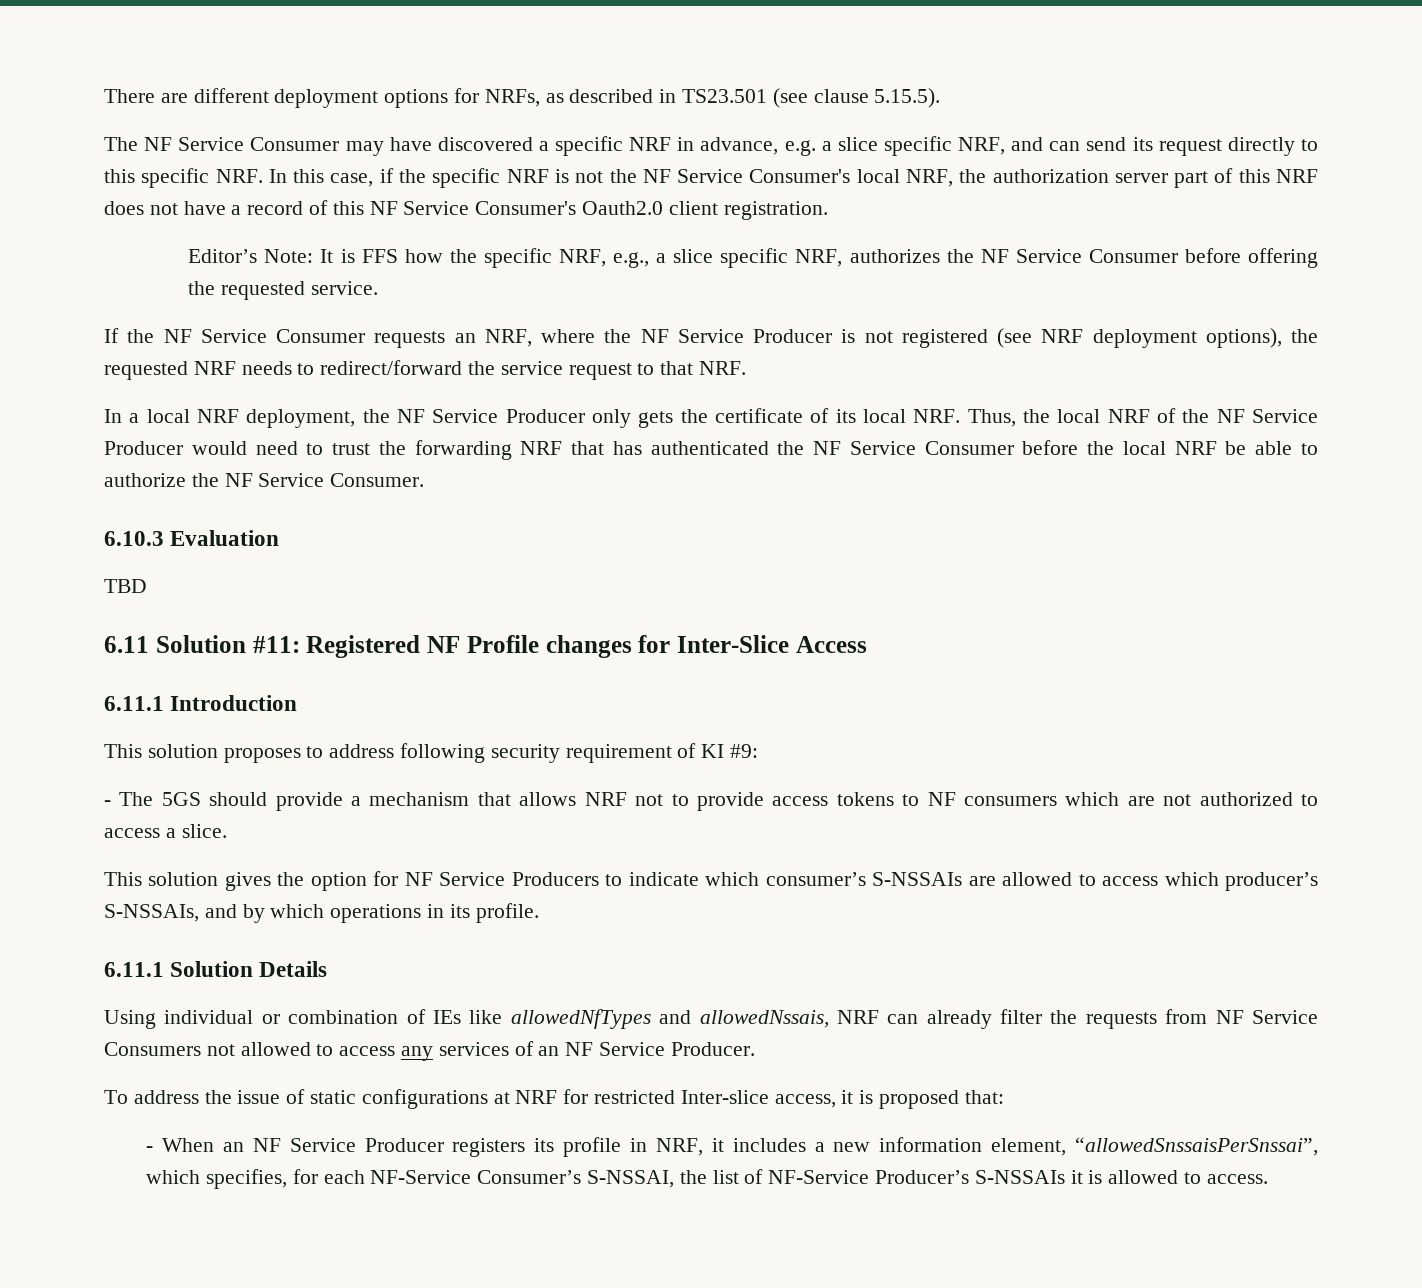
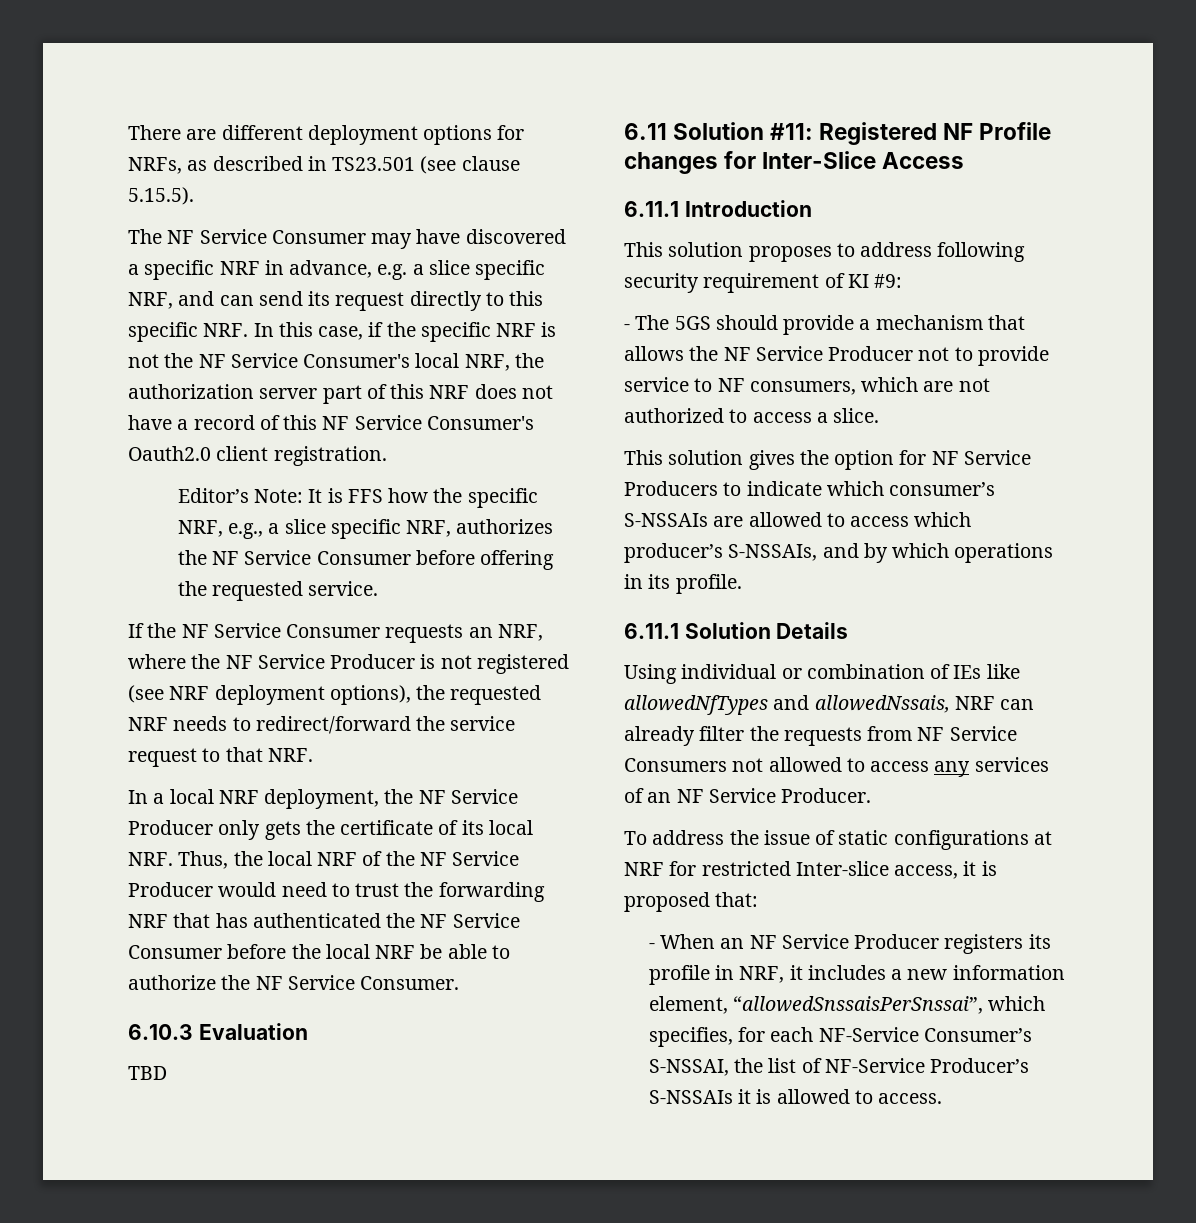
[584,792,627,806] NRF -> [689,346,914,361] the NF Service Producer
[772,792,894,806] access tokens -> [624,377,689,392] service
[963,796,1057,806] consumers -> [749,381,856,395] consumers,

